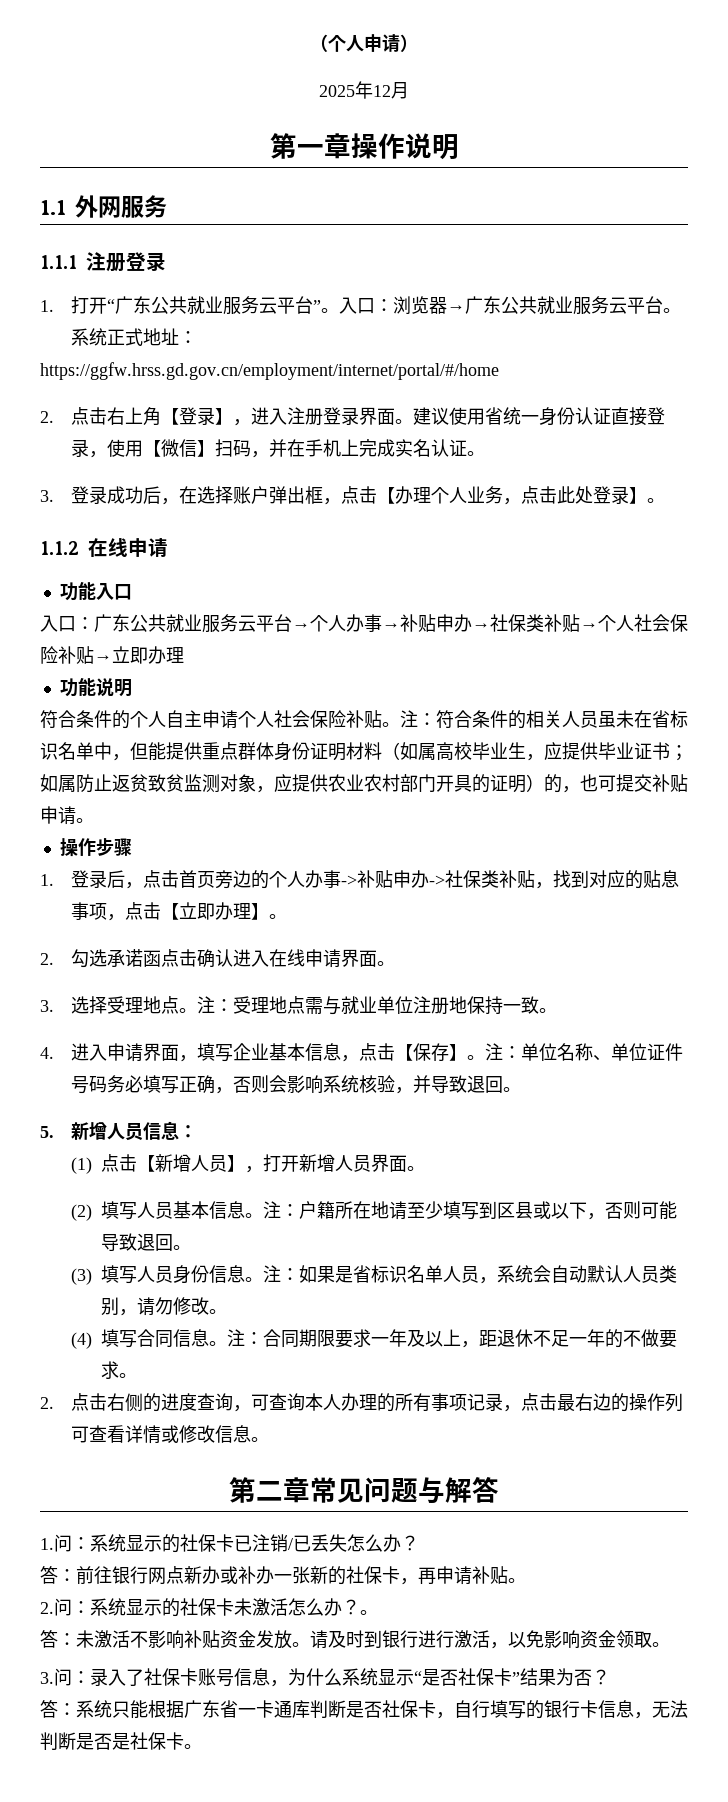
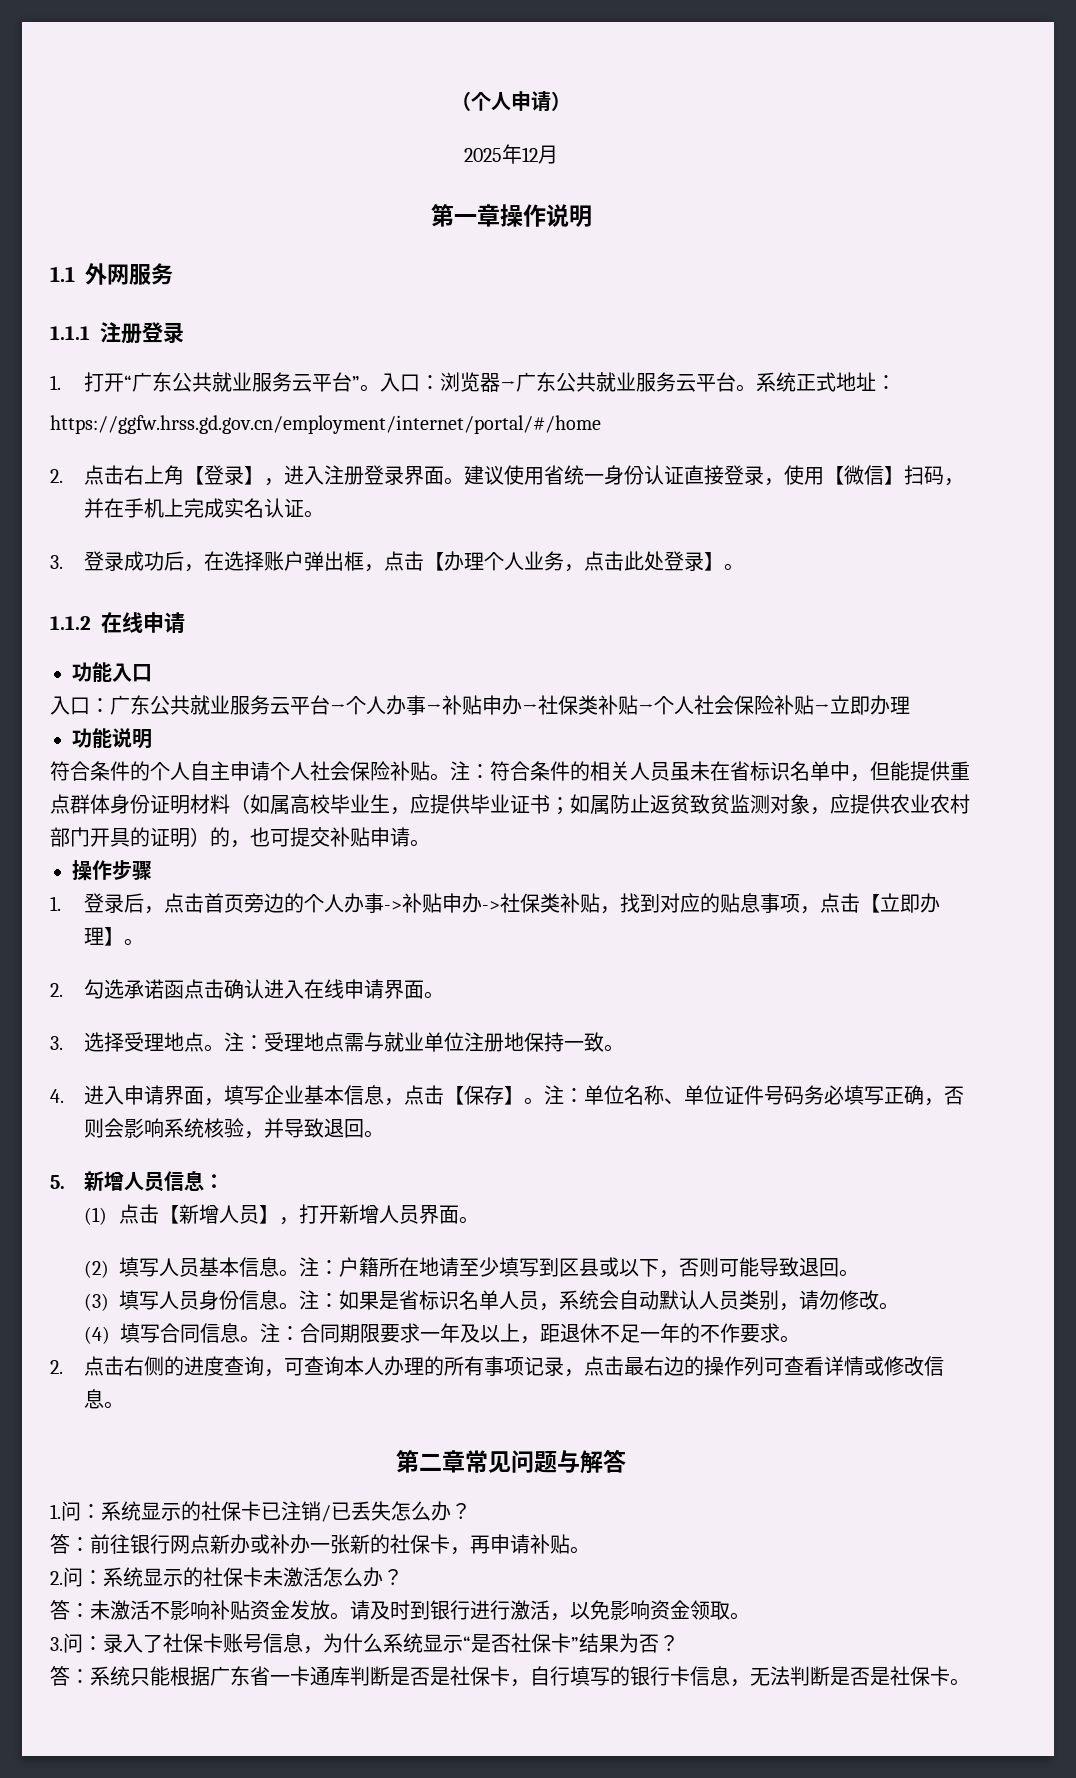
[641,1329,660,1347] 做 -> [720,1323,741,1343] 作
[360,1610,378,1615] 。 -> (403, 1577) none
(382, 1709) none -> [430,1667,450,1686] 是

